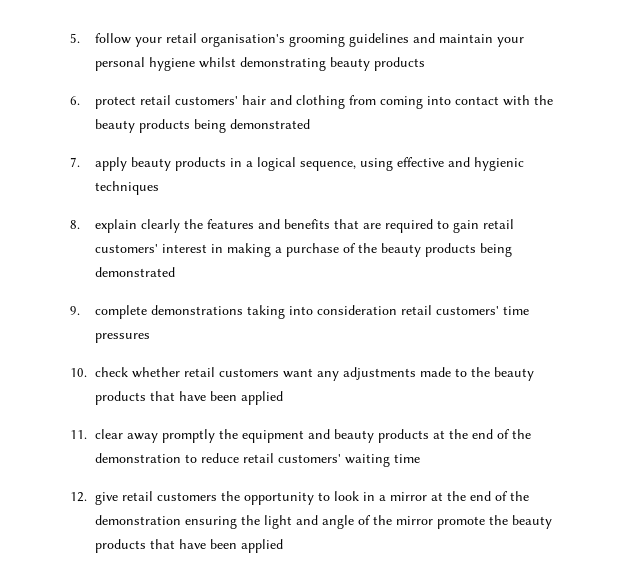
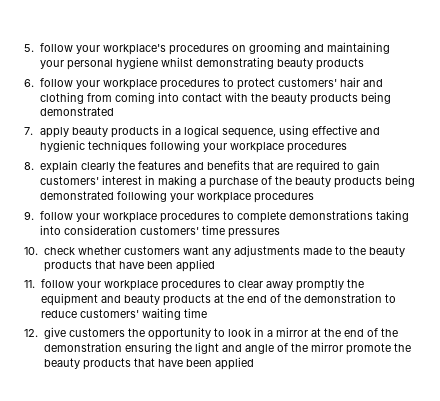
[166,33,494,47] retail organisation's grooming guidelines and maintain -> [102,42,390,55] workplace's procedures on grooming and maintaining
[95,95,172,109] protect retail -> [39,78,275,90] follow your workplace procedures to protect
(160, 188) none -> [149,140,347,153] following your workplace procedures
[483,219,515,229] retail -> (380, 166) none
[70,306,80,315] // 9. -> [116,190,314,203] [24,211,234,223] following your workplace procedures // 9. follow your workplace procedures to
[401,305,433,315] retail -> (137, 230) none
[184,367,216,377] retail -> (121, 250) none
(87, 434) none -> [40,279,235,291] follow your workplace procedures to
[243,453,275,463] retail -> (77, 314) none
[122,491,154,501] retail -> (66, 333) none

